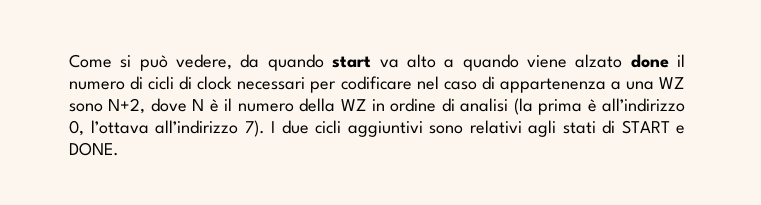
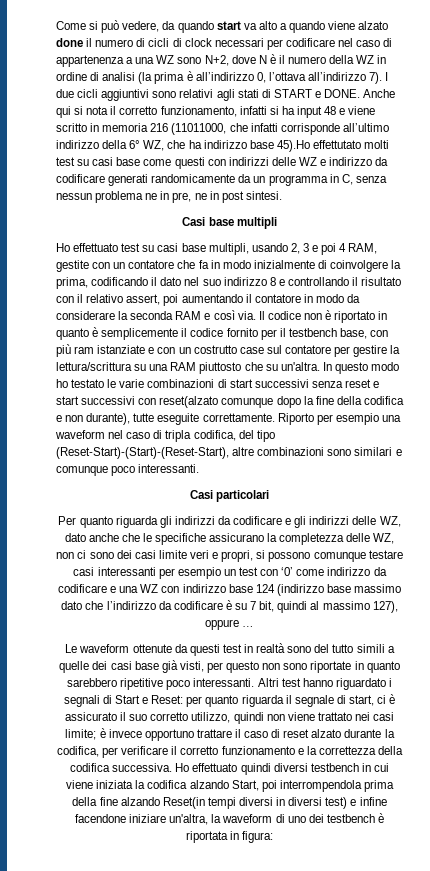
(119, 149) none -> [363,89,396,98] [56,106,376,118] [56,123,389,135] [56,140,390,152] [56,157,389,169] [56,174,387,186] [56,191,282,203] [182,217,277,229] [56,243,378,255] [56,260,402,272] [56,277,402,289] [56,294,361,306] [56,310,388,323] [56,327,389,340] [56,344,401,357] [56,362,400,374] [56,379,380,388] [56,396,404,408] [56,413,401,425] [55,430,275,442] [56,447,402,459] [56,464,200,476] [189,490,270,502] [58,516,401,528] [64,533,395,545] [56,550,403,562] [73,567,387,579] [57,584,402,596] [61,600,398,613] [204,619,255,630] [65,643,395,656] [59,660,400,673] [67,678,392,690] [63,694,396,707] [64,712,395,724] [65,728,395,741] [57,746,403,758] [70,763,389,775] [66,780,394,792] [72,797,387,809] [75,813,384,825] [185,831,274,843] Anche qui si nota il corretto funzionamento, infatti si ha input 48 e viene scritto in memoria 216 (11011000, che infatti corrisponde all’ultimo indirizzo della 6° WZ, che ha indirizzo base 45).Ho effettutato molti test su casi base come questi con indirizzi delle WZ e indirizzo da codificare generati randomicamente da un programma in C, senza nessun problema ne in pre, ne in post sintesi. // Casi base multipli // Ho effettuato test su casi base multipli, usando 2, 3 e poi 4 RAM, gestite con un contatore che fa in modo inizialmente di coinvolgere la prima, codificando il dato nel suo indirizzo 8 e controllando il risultato con il relativo assert, poi aumentando il contatore in modo da considerare la seconda RAM e così via. Il codice non è riportato in quanto è semplicemente il codice fornito per il testbench base, con più ram istanziate e con un costrutto case sul contatore per gestire la lettura/scrittura su una RAM piuttosto che su un'altra. In questo modo ho testato le varie combinazioni di start successivi senza reset e start successivi con reset(alzato comunque dopo la fine della codifica e non durante), tutte eseguite correttamente. Riporto per esempio una waveform nel caso di tripla codifica, del tipo (Reset-Start)-(Start)-(Reset-Start), altre combinazioni sono similari e comunque poco interessanti. // Casi particolari // Per quanto riguarda gli indirizzi da codificare e gli indirizzi delle WZ, dato anche che le specifiche assicurano la completezza delle WZ, non ci sono dei casi limite veri e propri, si possono comunque testare casi interessanti per esempio un test con ‘0’ come indirizzo da codificare e una WZ con indirizzo base 124 (indirizzo base massimo dato che l’indirizzo da codificare è su 7 bit, quindi al massimo 127), oppure … // Le waveform ottenute da questi test in realtà sono del tutto simili a quelle dei casi base già visti, per questo non sono riportate in quanto sarebbero ripetitive poco interessanti. Altri test hanno riguardato i segnali di Start e Reset: per quanto riguarda il segnale di start, ci è assicurato il suo corretto utilizzo, quindi non viene trattato nei casi limite; è invece opportuno trattare il caso di reset alzato durante la codifica, per verificare il corretto funzionamento e la correttezza della codifica successiva. Ho effettuato quindi diversi testbench in cui viene iniziata la codifica alzando Start, poi interrompendola prima della fine alzando Reset(in tempi diversi in diversi test) e infine facendone iniziare un'altra, la waveform di uno dei testbench è riportata in figura:

